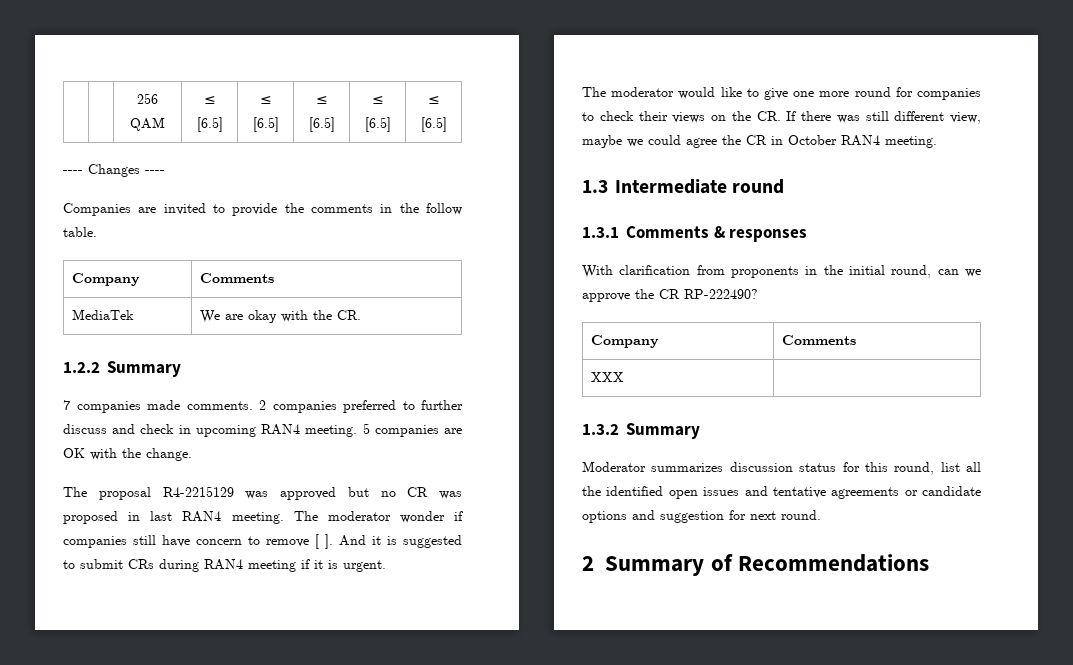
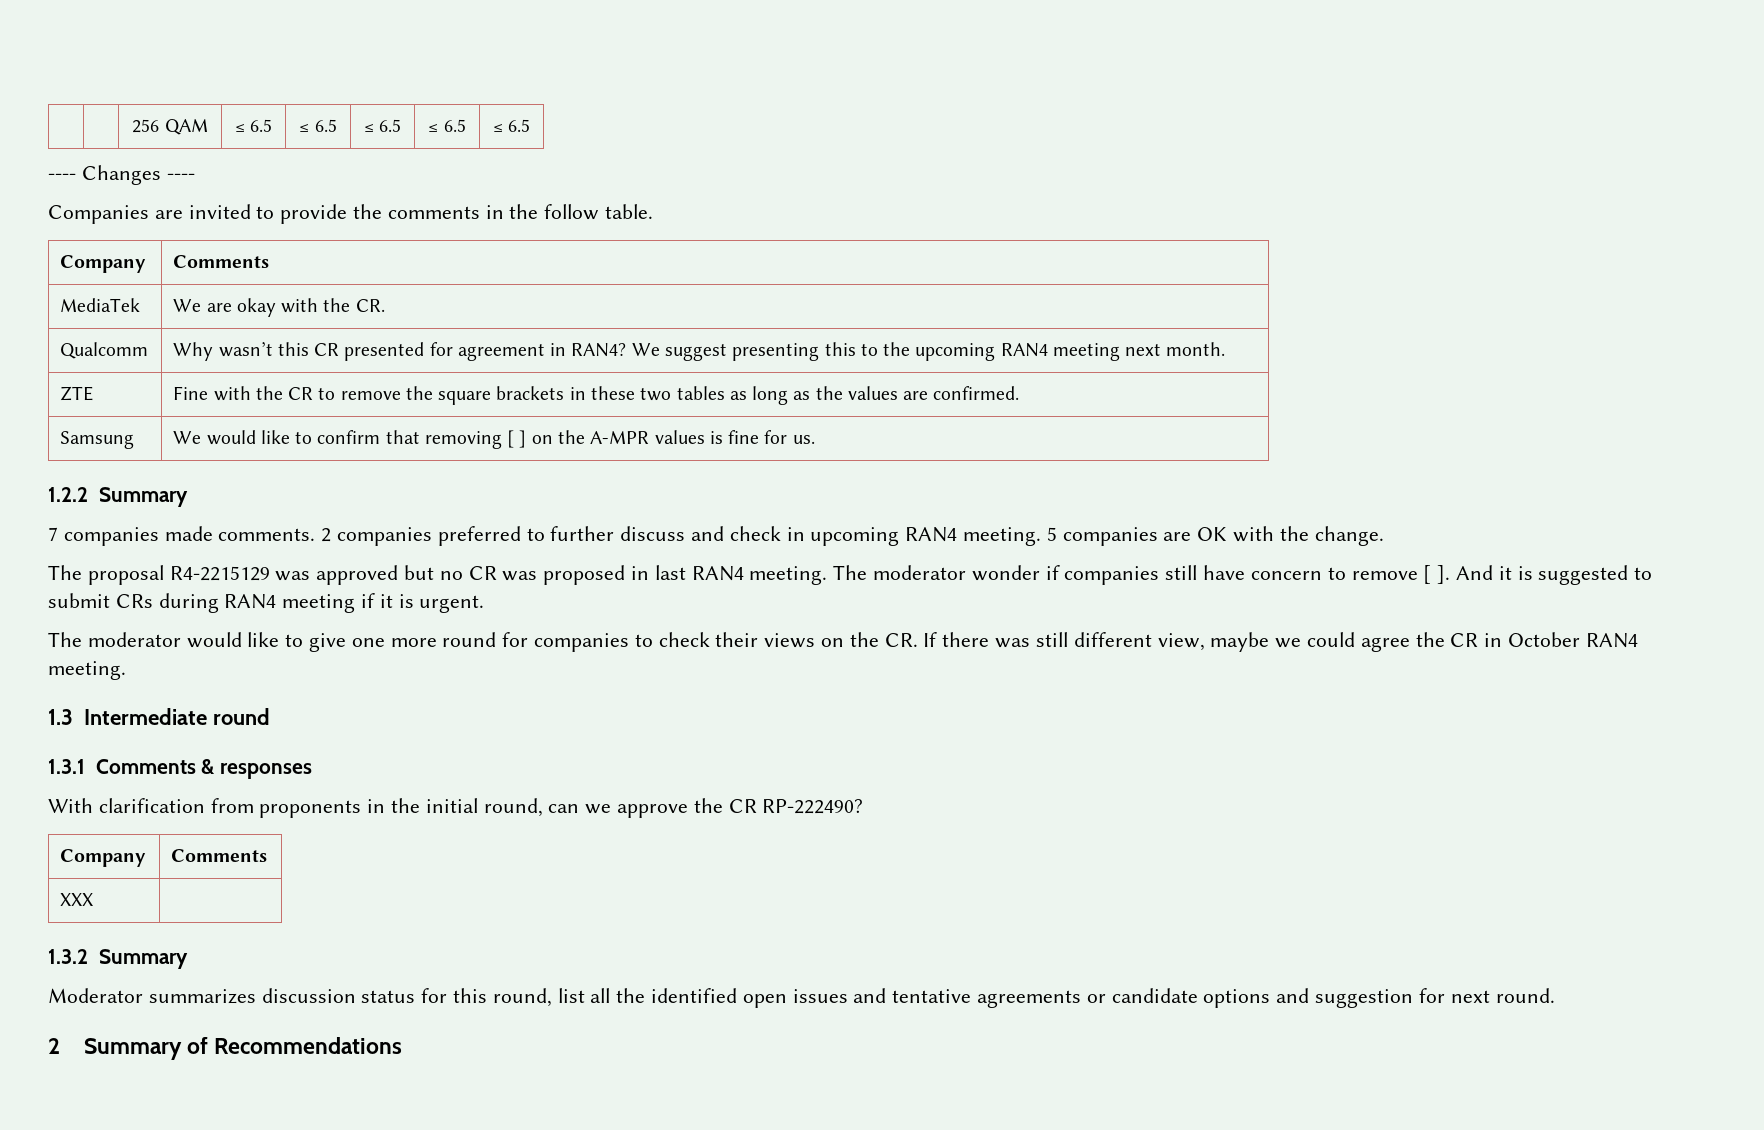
[196,117,223,132] [259,96,272,104] [252,117,279,132] [315,96,328,104] [308,117,335,132] [371,96,384,104] [364,117,391,132] [427,96,440,104] [420,117,447,132] [6.5] | ≤ [6.5] | ≤ [6.5] | ≤ [6.5] | ≤ [6.5] -> [250,119,273,132] [299,119,337,132] [363,119,402,132] [428,119,466,132] [492,119,531,132] 6.5 | ≤ 6.5 | ≤ 6.5 | ≤ 6.5 | ≤ 6.5
(362, 315) none -> [60,342,149,359] [173,342,1226,361] [60,386,94,401] [173,386,1020,405] [60,431,135,449] [173,430,815,449] // Qualcomm | Why wasn’t this CR presented for agreement in RAN4? We suggest presenting this to the upcoming RAN4 meeting next month. // ZTE | Fine with the CR to remove the square brackets in these two tables as long as the values are confirmed. // Samsung | We would like to confirm that removing [ ] on the A-MPR values is fine for us.

